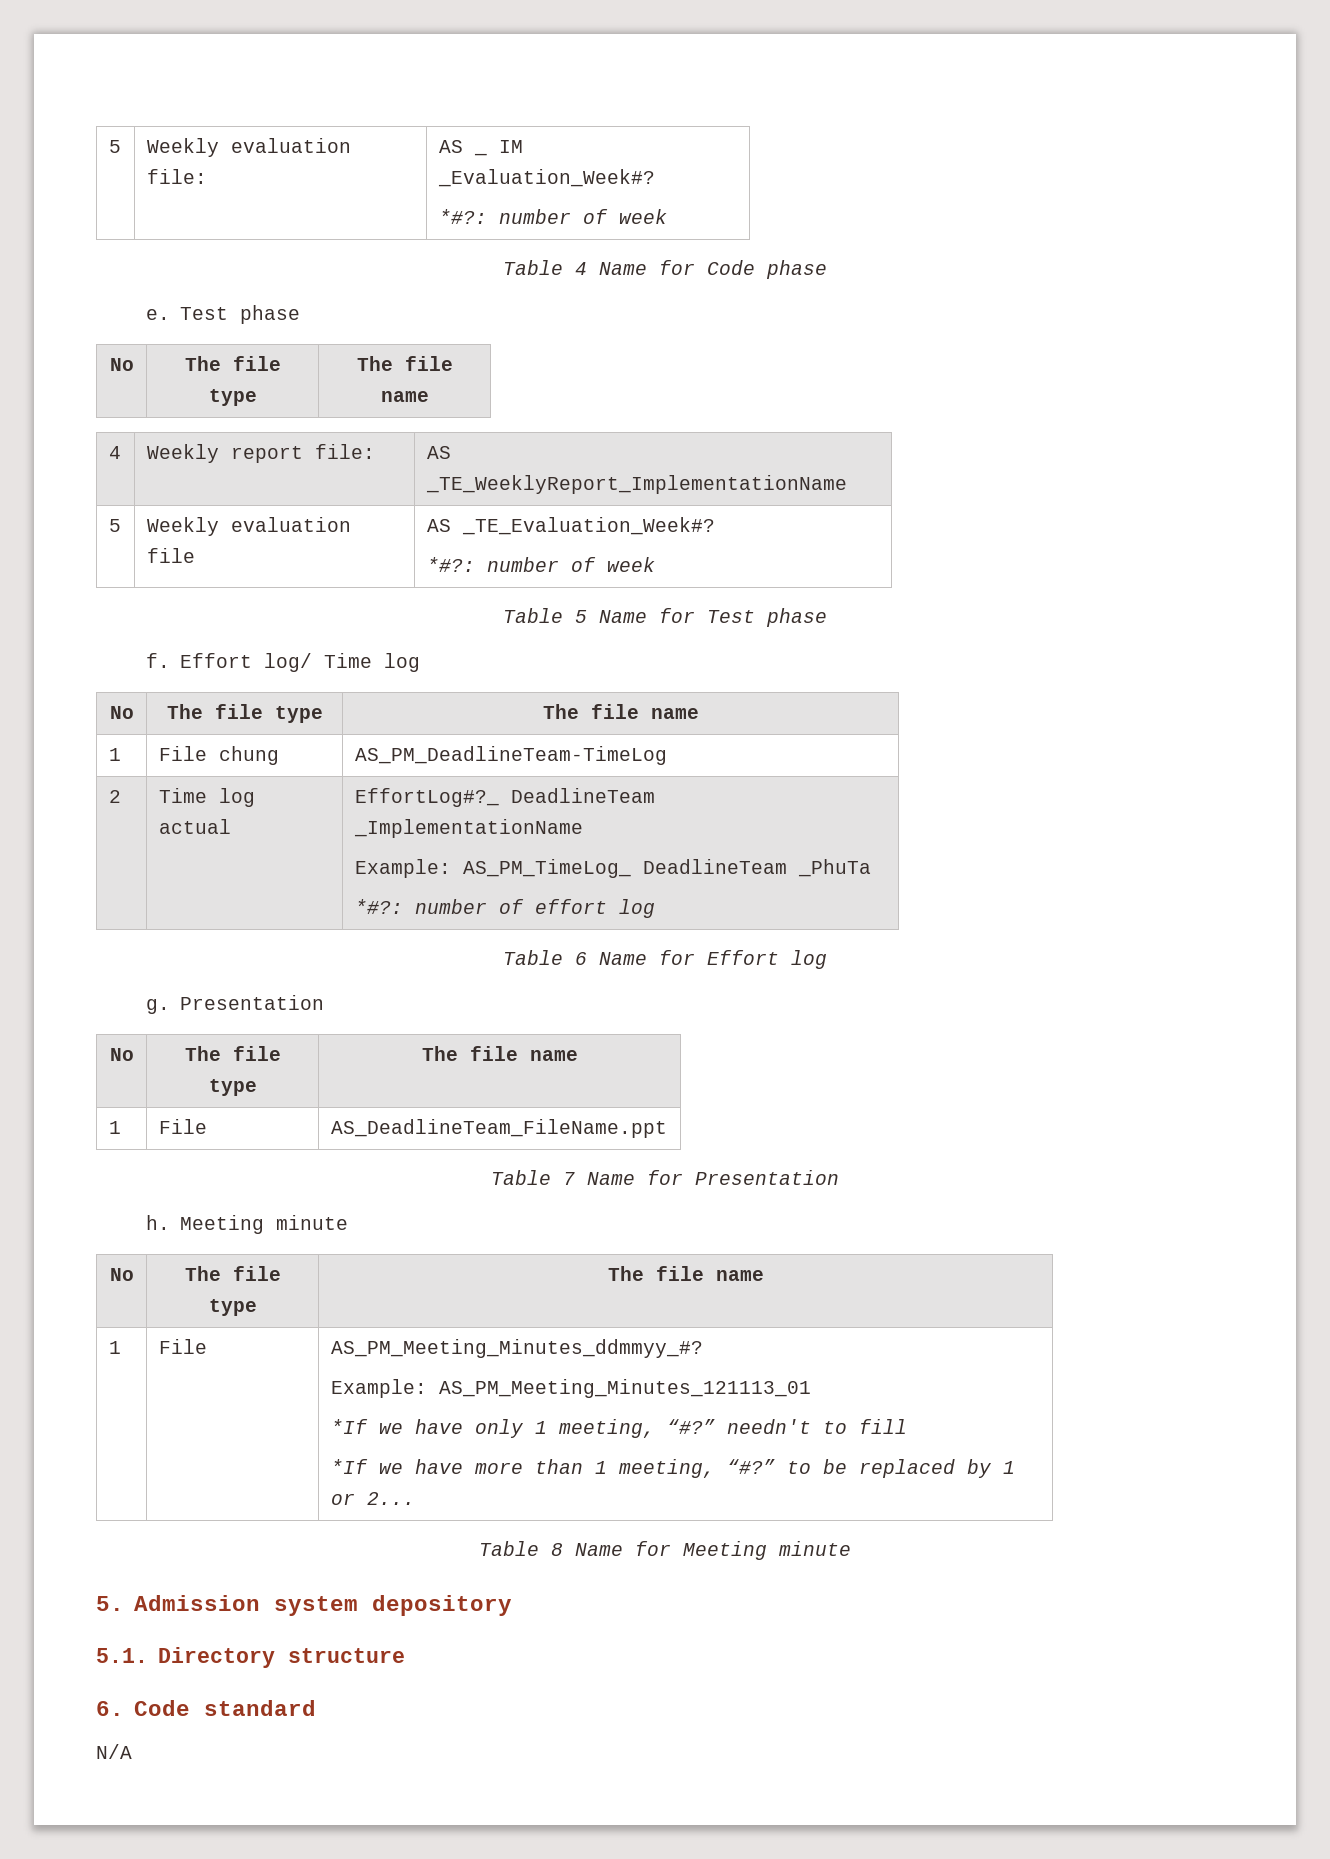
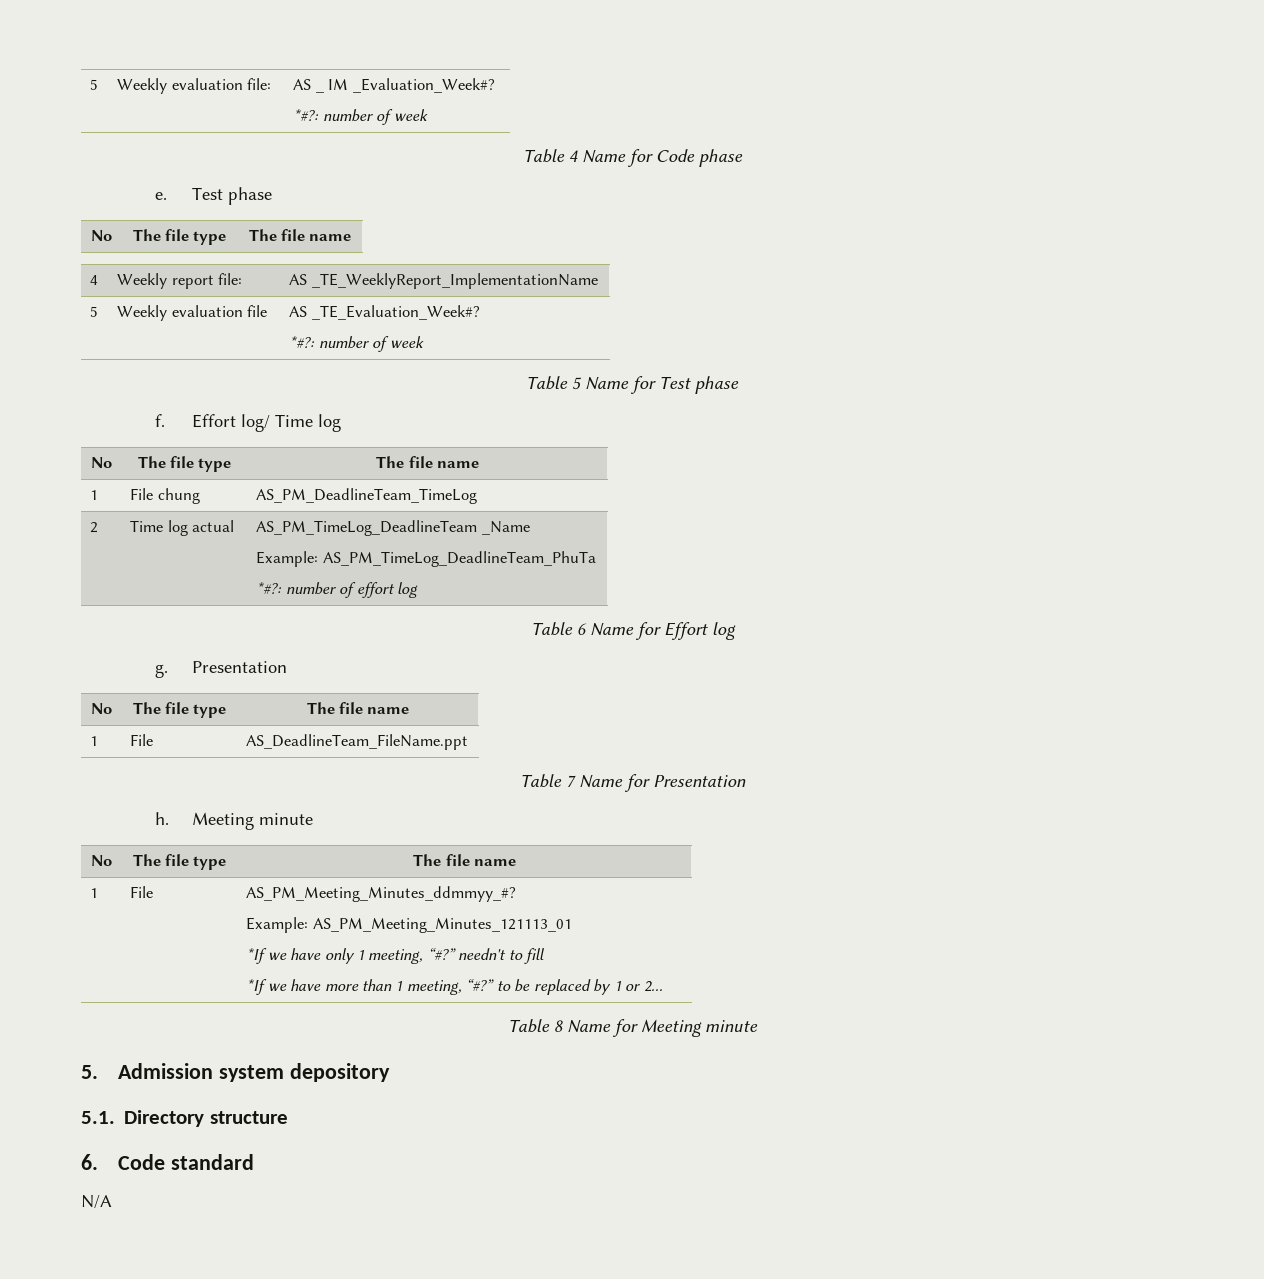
[354,746,667,765] AS_PM_DeadlineTeam-TimeLog -> [256,488,478,504] AS_PM_DeadlineTeam_TimeLog
[354,788,655,807] [353,819,583,838] [354,859,871,878] EffortLog#?_ DeadlineTeam _ImplementationName // Example: AS_PM_TimeLog_ DeadlineTeam _PhuTa -> [256,520,530,536] [256,551,596,567] AS_PM_TimeLog_DeadlineTeam _Name // Example: AS_PM_TimeLog_DeadlineTeam_PhuTa

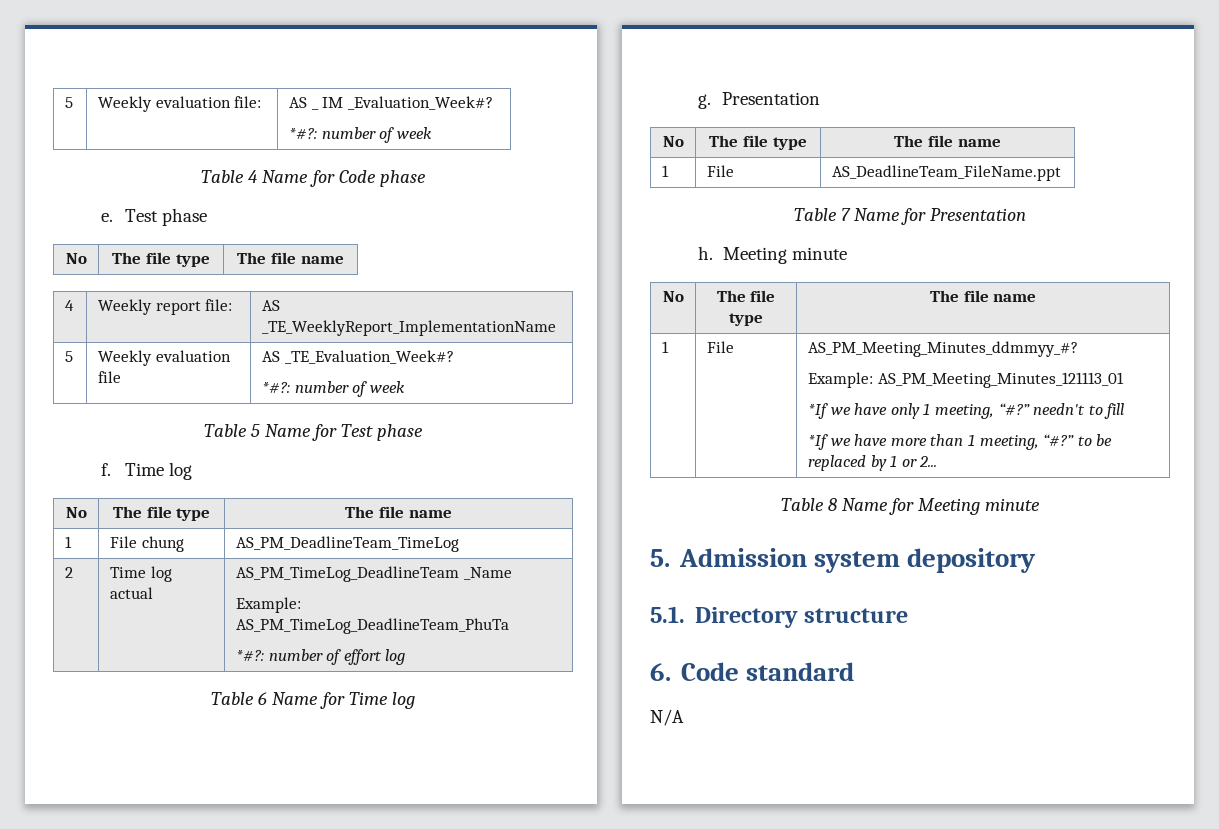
[191,414,270,432] Effort log/ -> (112, 469) none
[663,622,708,640] Effort -> [348,692,388,705] Time

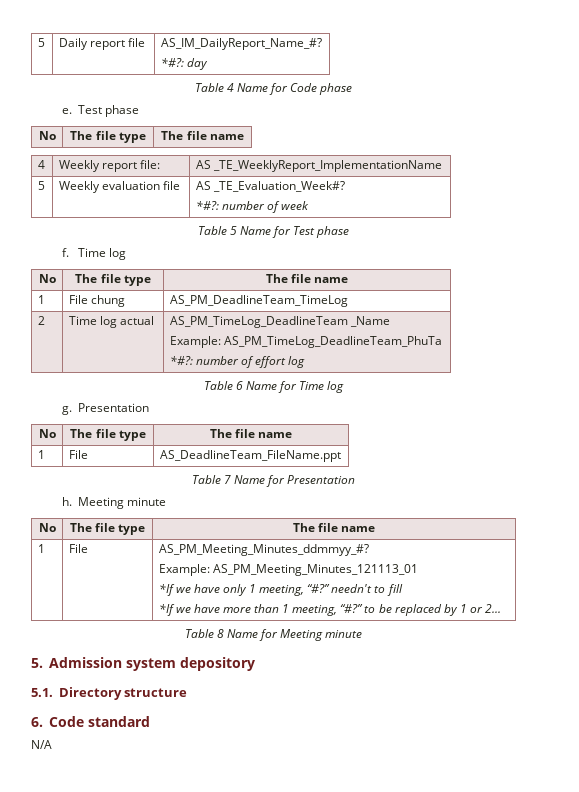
[64,97,73,108] [97,96,262,112] [288,97,307,108] [311,108,319,110] [322,96,493,110] [288,127,432,143] 5 | Weekly evaluation file: | AS _ IM _Evaluation_Week#? // *#?: number of week -> [37,38,45,47] [58,38,145,50] [160,38,322,50] [160,58,208,70] 5 | Daily report file | AS_IM_DailyReport_Name_#? // *#?: day

